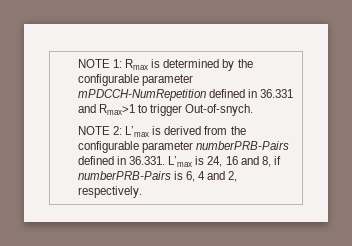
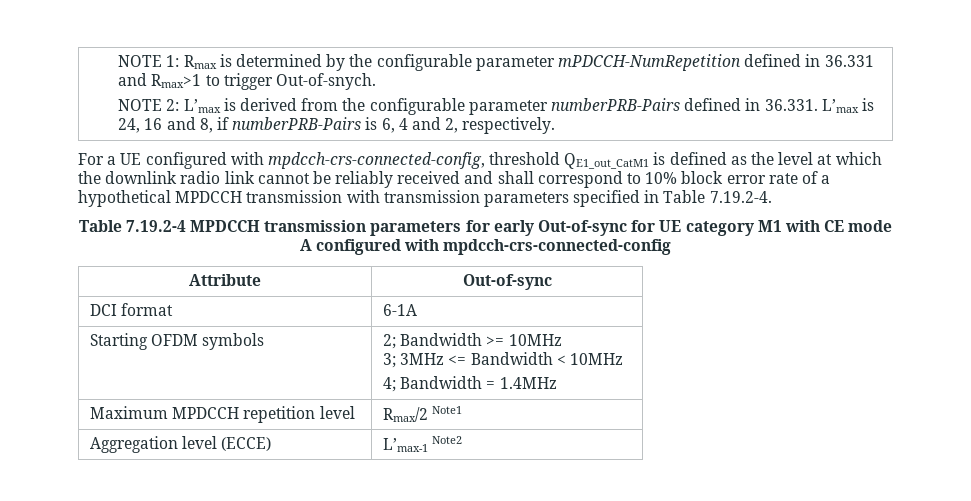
(142, 192) none -> [78,152,882,169] [78,171,831,188] [78,190,772,207] [78,220,893,236] [299,239,672,255] [189,274,261,286] [462,274,552,290] [90,303,174,316] [383,304,418,316] [90,333,265,350] [383,333,562,349] [383,352,623,368] [383,376,557,392] [90,406,355,423] [383,406,463,422] [90,436,272,453] [383,436,463,452] // For a UE configured with mpdcch-crs-connected-config, threshold QE1_out_CatM1 is defined as the level at which the downlink radio link cannot be reliably received and shall correspond to 10% block error rate of a hypothetical MPDCCH transmission with transmission parameters specified in Table 7.19.2-4. // Table 7.19.2-4 MPDCCH transmission parameters for early Out-of-sync for UE category M1 with CE mode A configured with mpdcch-crs-connected-config // Attribute | Out-of-sync // DCI format | 6-1A // Starting OFDM symbols | 2; Bandwidth >= 10MHz // 3; 3MHz <= Bandwidth < 10MHz // 4; Bandwidth = 1.4MHz // Maximum MPDCCH repetition level | Rmax/2 Note1 // Aggregation level (ECCE) | L’max-1 Note2

